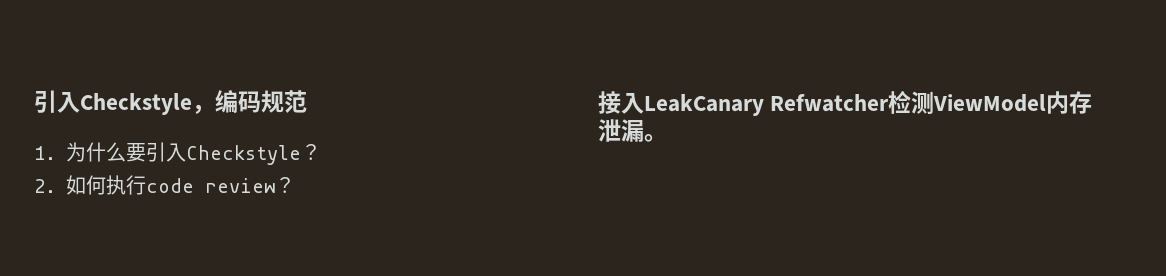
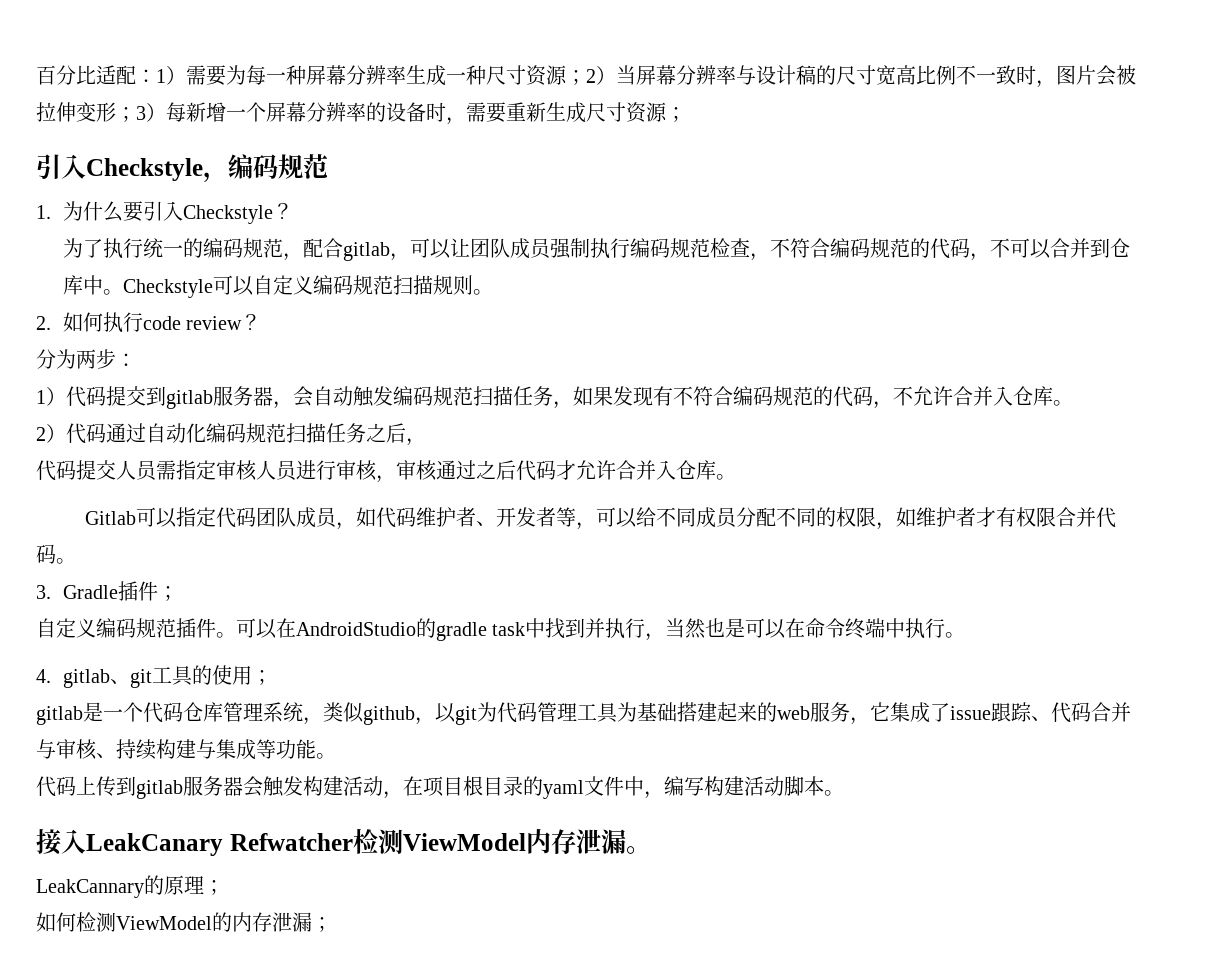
(34, 101) none -> [36,65,1136,88] [36,102,686,125] 百分比适配：1）需要为每一种屏幕分辨率生成一种尺寸资源；2）当屏幕分辨率与设计稿的尺寸宽高比例不一致时，图片会被拉伸变形；3）每新增一个屏幕分辨率的设备时，需要重新生成尺寸资源； //
(321, 152) none -> [62,238,1130,261] [62,275,493,298] // 为了执行统一的编码规范，配合gitlab，可以让团队成员强制执行编码规范检查，不符合编码规范的代码，不可以合并到仓库中。Checkstyle可以自定义编码规范扫描规则。
(295, 185) none -> [36,349,136,369] [36,386,1073,409] [36,423,426,446] [36,460,736,483] [84,507,1116,530] [36,544,76,564] [36,581,178,601] [36,618,966,641] [36,665,272,688] [36,702,1131,725] [36,739,336,760] [36,776,844,799] // 分为两步： // 1）代码提交到gitlab服务器，会自动触发编码规范扫描任务，如果发现有不符合编码规范的代码，不允许合并入仓库。 // 2）代码通过自动化编码规范扫描任务之后， // 代码提交人员需指定审核人员进行审核，审核通过之后代码才允许合并入仓库。 // Gitlab可以指定代码团队成员，如代码维护者、开发者等，可以给不同成员分配不同的权限，如维护者才有权限合并代码。 // 3. Gradle插件； // 自定义编码规范插件。可以在AndroidStudio的gradle task中找到并执行，当然也是可以在命令终端中执行。 // 4. gitlab、git工具的使用； // gitlab是一个代码仓库管理系统，类似github，以git为代码管理工具为基础搭建起来的web服务，它集成了issue跟踪、代码合并与审核、持续构建与集成等功能。 // 代码上传到gitlab服务器会触发构建活动，在项目根目录的yaml文件中，编写构建活动脚本。
(667, 138) none -> [36,875,224,898] [36,912,332,932] // LeakCannary的原理； // 如何检测ViewModel的内存泄漏；

